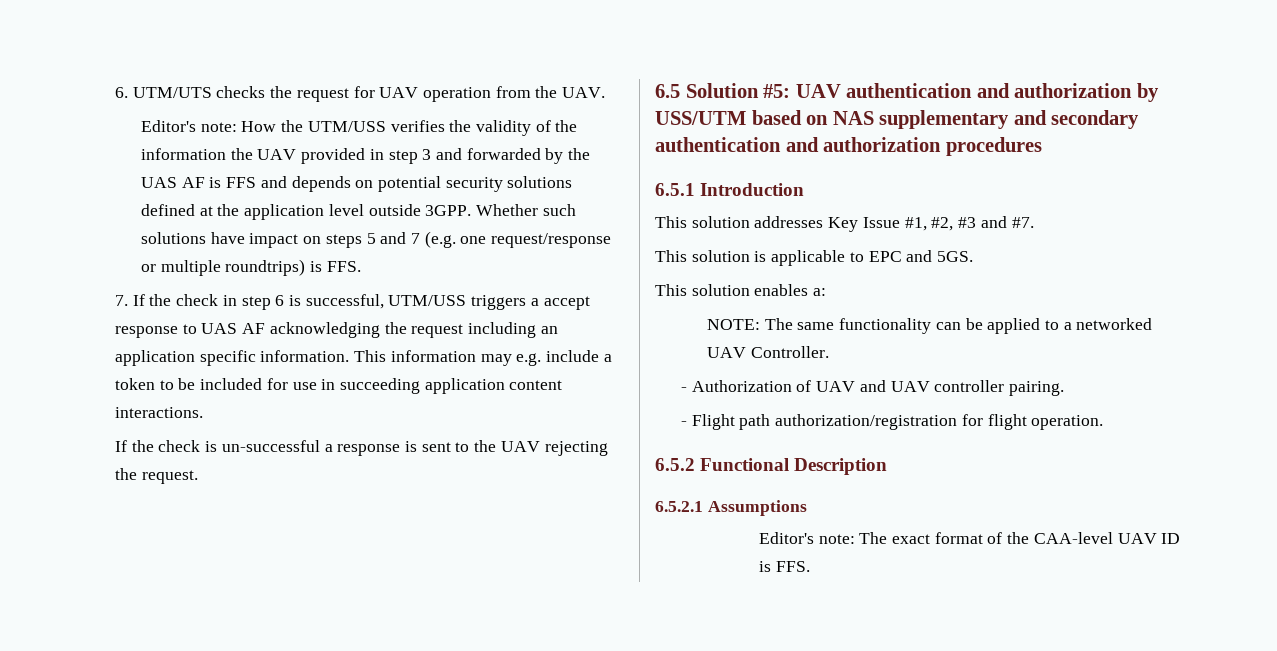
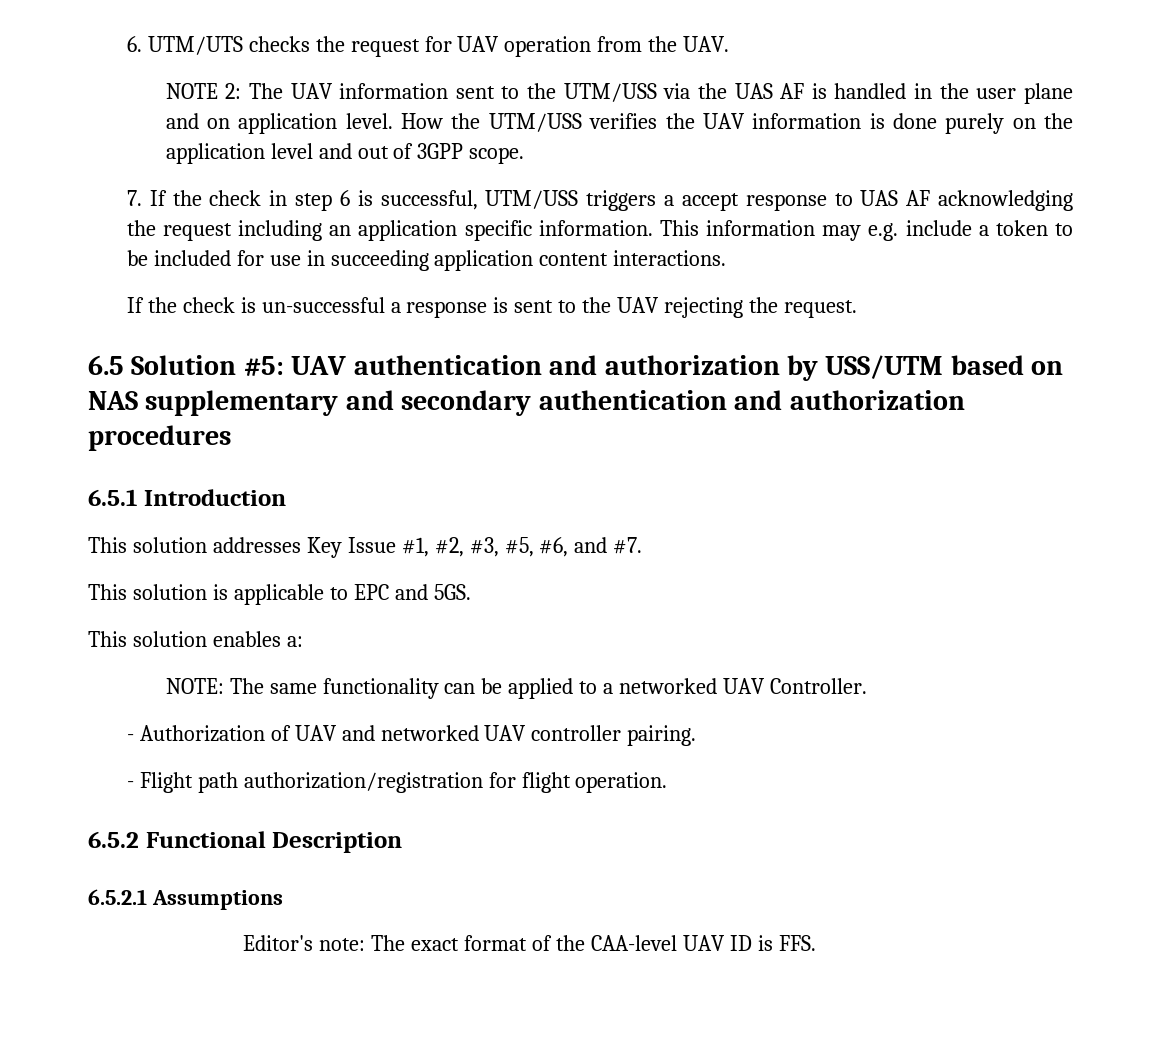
[140,120,237,132] Editor's note: -> [165,83,1074,104] [165,113,393,134] NOTE 2: The UAV information sent to the UTM/USS via the UAS AF is handled in the user plane and on application level.
[475,120,578,136] [140,148,591,164] [140,176,573,192] [140,204,576,220] [140,231,612,248] [140,259,361,276] validity of the information the UAV provided in step 3 and forwarded by the UAS AF is FFS and depends on potential security solutions defined at the application level outside 3GPP. Whether such solutions have impact on steps 5 and 7 (e.g. one request/response or multiple roundtrips) is FFS. -> [702,113,1073,134] [165,143,525,164] UAV information is done purely on the application level and out of 3GPP scope.
[958,217,977,228] #3 -> [469,537,569,557] #3, #5, #6,
(886, 386) none -> [380,725,479,741] networked

